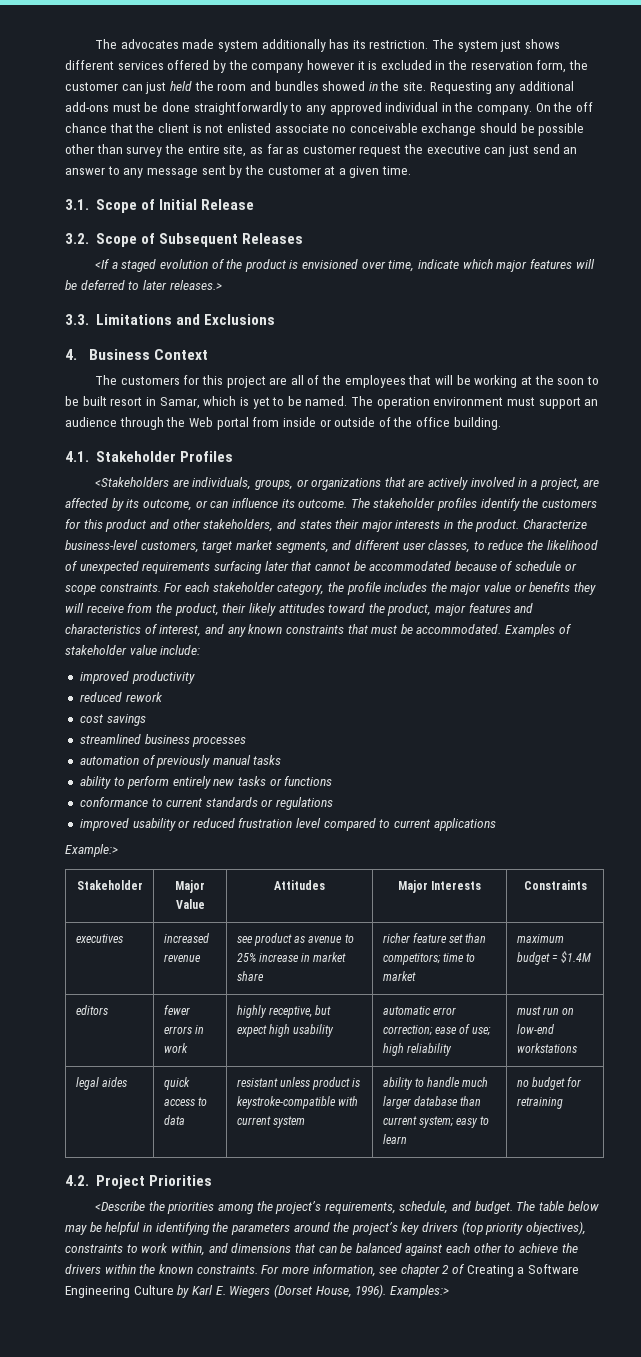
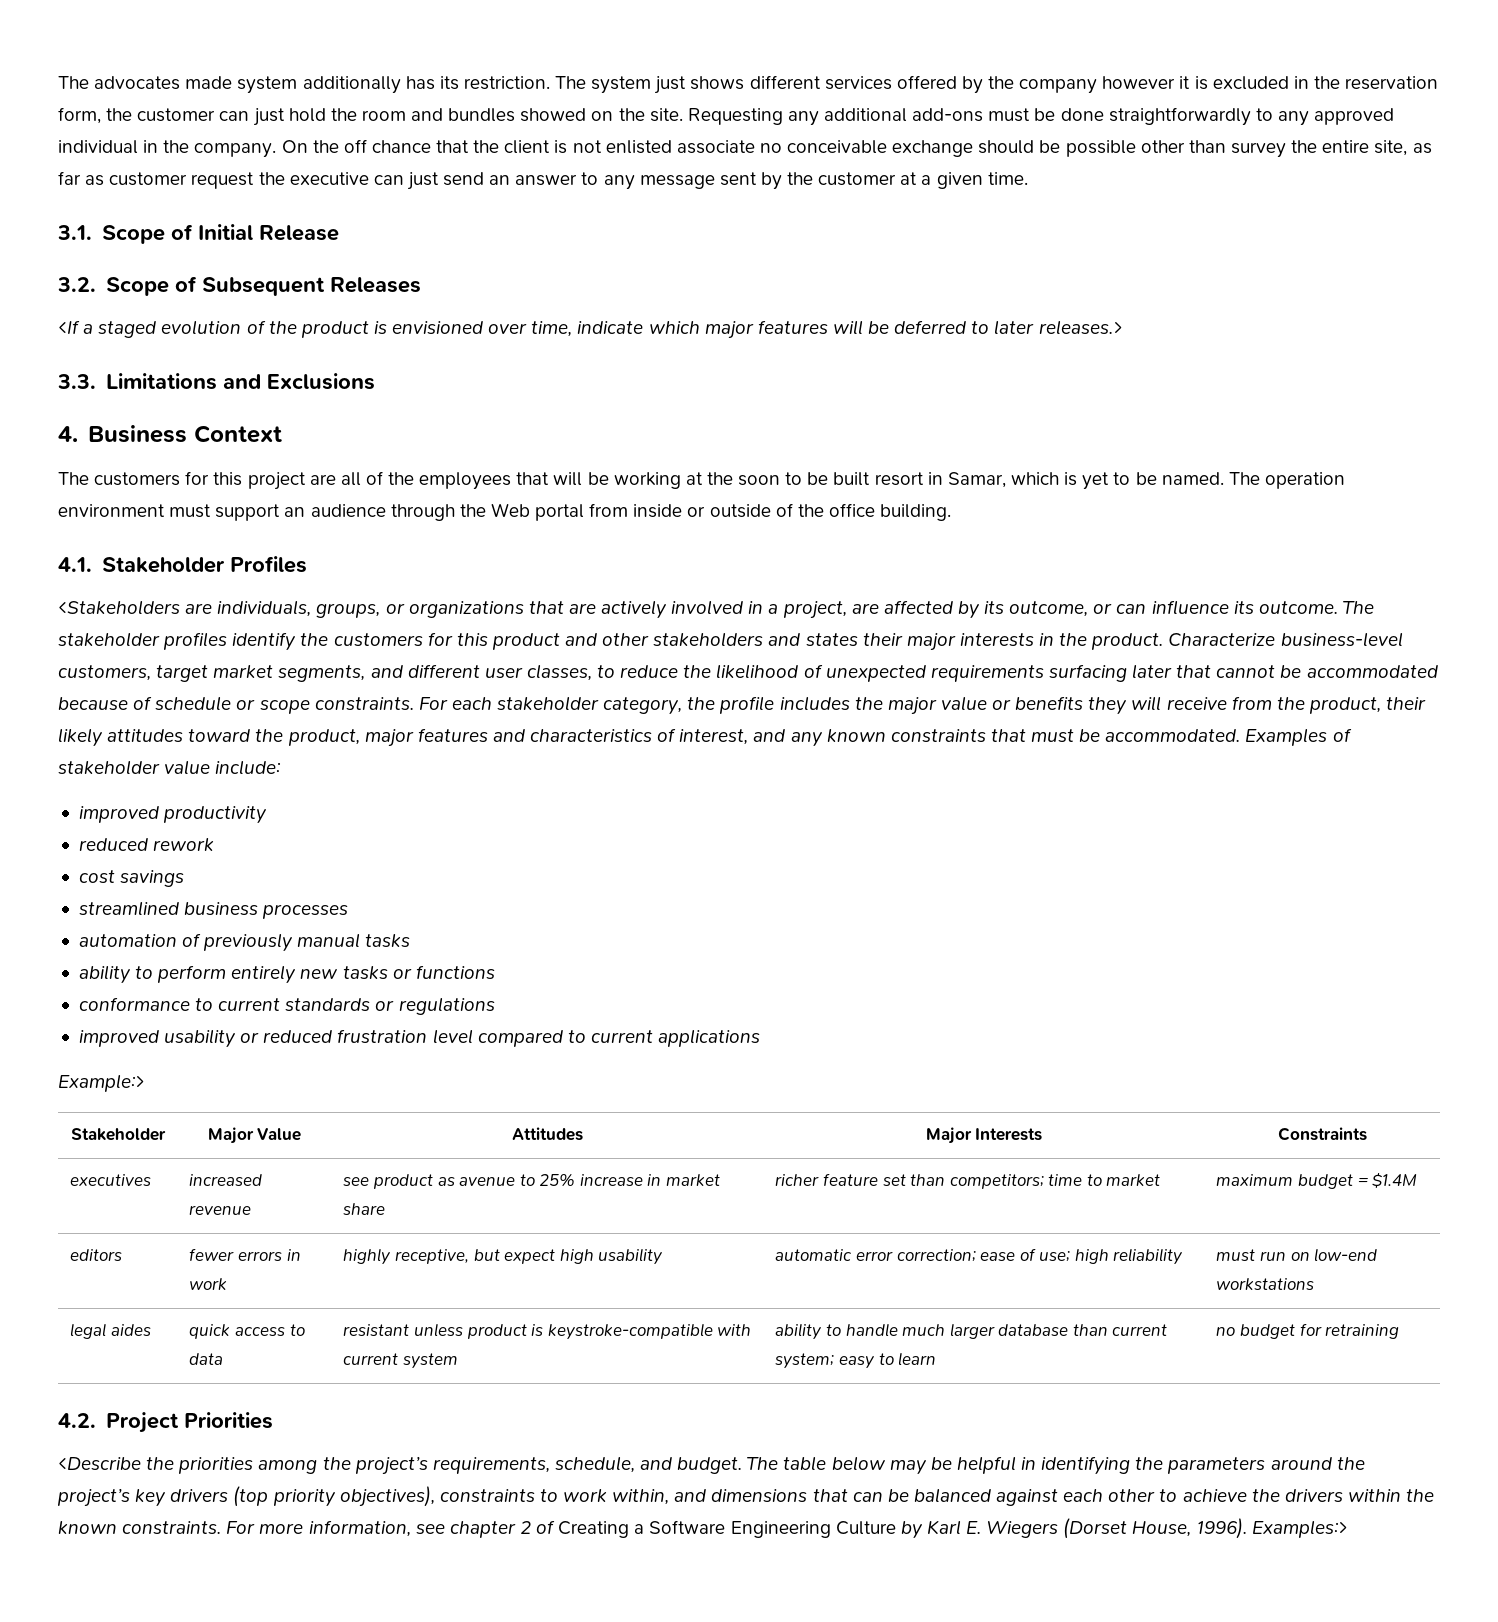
[169,81,192,91] held -> [288,108,326,122] hold
[368,82,378,91] in -> [591,111,614,121] on
[203,519,274,532] stakeholders, -> [653,632,764,647] stakeholders

